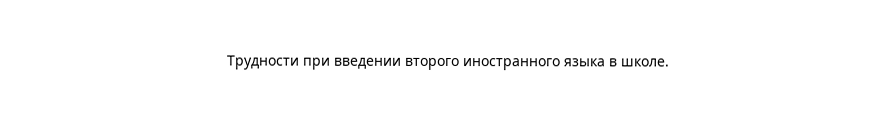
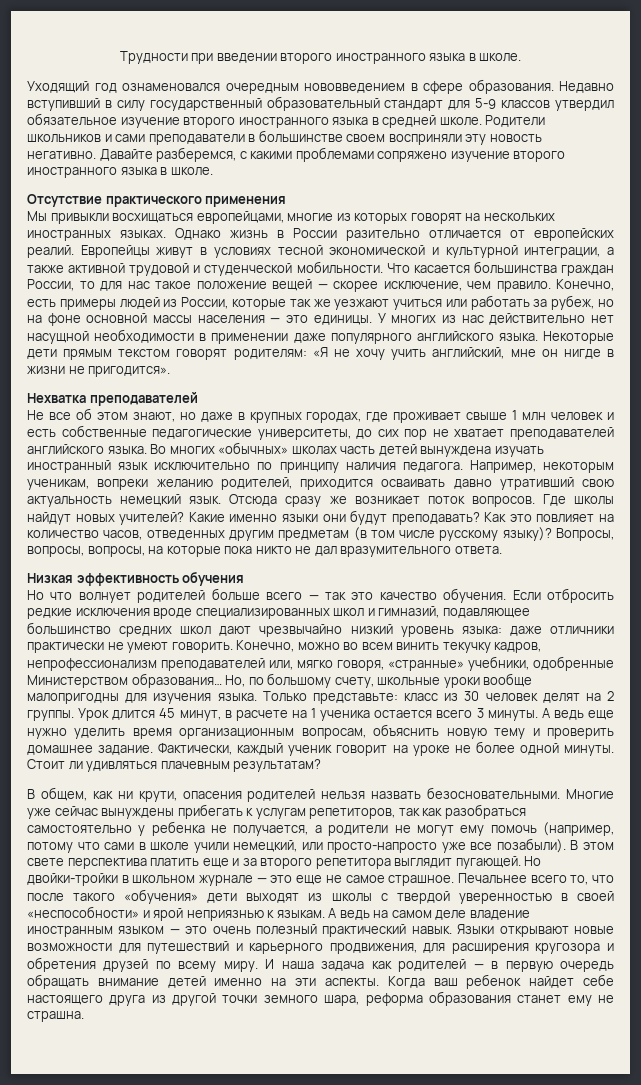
(669, 62) none -> [27,79,614,94] [27,96,615,111] [27,113,546,128] [27,130,542,145] [27,147,566,162] [27,167,213,178] [27,194,287,207] [27,211,555,224] [27,228,614,241] [27,245,614,258] [27,261,614,276] [27,279,614,292] [27,295,614,310] [27,313,614,326] [27,329,614,344] [27,347,614,360] [27,366,171,377] [27,392,198,406] [27,408,614,423] [27,425,614,440] [27,442,544,457] [27,460,614,473] [27,477,614,490] [27,494,615,507] [27,510,614,525] [27,527,614,541] [27,546,502,557] [27,572,245,586] [27,588,615,603] [27,606,530,619] [27,622,614,637] [27,640,542,653] [27,656,614,671] [27,673,533,688] [27,691,614,704] [27,708,614,721] [27,724,615,739] [27,741,614,756] [27,759,322,772] [27,787,614,802] [27,804,526,819] [27,821,615,836] [27,838,614,853] [27,856,542,869] [27,873,614,886] [27,889,614,904] [27,906,530,921] [27,924,614,937] [27,941,614,954] [27,957,614,972] [27,974,614,989] [27,991,615,1006] [27,1011,84,1022] // Уходящий год ознаменовался очередным нововведением в сфере образования. Недавно вступивший в силу государственный образовательный стандарт для 5-9 классов утвердил обязательное изучение второго иностранного языка в средней школе. Родители школьников и сами преподаватели в большинстве своем восприняли эту новость негативно. Давайте разберемся, с какими проблемами сопряжено изучение второго иностранного языка в школе. // Отсутствие практического применения // Мы привыкли восхищаться европейцами, многие из которых говорят на нескольких иностранных языках. Однако жизнь в России разительно отличается от европейских реалий. Европейцы живут в условиях тесной экономической и культурной интеграции, а также активной трудовой и студенческой мобильности. Что касается большинства граждан России, то для нас такое положение вещей — скорее исключение, чем правило. Конечно, есть примеры людей из России, которые так же уезжают учиться или работать за рубеж, но на фоне основной массы населения — это единицы. У многих из нас действительно нет насущной необходимости в применении даже популярного английского языка. Некоторые дети прямым текстом говорят родителям: «Я не хочу учить английский, мне он нигде в жизни не пригодится». // Нехватка преподавателей // Не все об этом знают, но даже в крупных городах, где проживает свыше 1 млн человек и есть собственные педагогические университеты, до сих пор не хватает преподавателей английского языка. Во многих «обычных» школах часть детей вынуждена изучать иностранный язык исключительно по принципу наличия педагога. Например, некоторым ученикам, вопреки желанию родителей, приходится осваивать давно утративший свою актуальность немецкий язык. Отсюда сразу же возникает поток вопросов. Где школы найдут новых учителей? Какие именно языки они будут преподавать? Как это повлияет на количество часов, отведенных другим предметам (в том числе русскому языку)? Вопросы, вопросы, вопросы, на которые пока никто не дал вразумительного ответа. // Низкая эффективность обучения // Но что волнует родителей больше всего — так это качество обучения. Если отбросить редкие исключения вроде специализированных школ и гимназий, подавляющее большинство средних школ дают чрезвычайно низкий уровень языка: даже отличники практически не умеют говорить. Конечно, можно во всем винить текучку кадров, непрофессионализм преподавателей или, мягко говоря, «странные» учебники, одобренные Министерством образования… Но, по большому счету, школьные уроки вообще малопригодны для изучения языка. Только представьте: класс из 30 человек делят на 2 группы. Урок длится 45 минут, в расчете на 1 ученика остается всего 3 минуты. А ведь еще нужно уделить время организационным вопросам, объяснить новую тему и проверить домашнее задание. Фактически, каждый ученик говорит на уроке не более одной минуты. Стоит ли удивляться плачевным результатам? // В общем, как ни крути, опасения родителей нельзя назвать безосновательными. Многие уже сейчас вынуждены прибегать к услугам репетиторов, так как разобраться самостоятельно у ребенка не получается, а родители не могут ему помочь (например, потому что сами в школе учили немецкий, или просто-напросто уже все позабыли). В этом свете перспектива платить еще и за второго репетитора выглядит пугающей. Но двойки-тройки в школьном журнале — это еще не самое страшное. Печальнее всего то, что после такого «обучения» дети выходят из школы с твердой уверенностью в своей «неспособности» и ярой неприязнью к языкам. А ведь на самом деле владение иностранным языком — это очень полезный практический навык. Языки открывают новые возможности для путешествий и карьерного продвижения, для расширения кругозора и обретения друзей по всему миру. И наша задача как родителей — в первую очередь обращать внимание детей именно на эти аспекты. Когда ваш ребенок найдет себе настоящего друга из другой точки земного шара, реформа образования станет ему не страшна.

